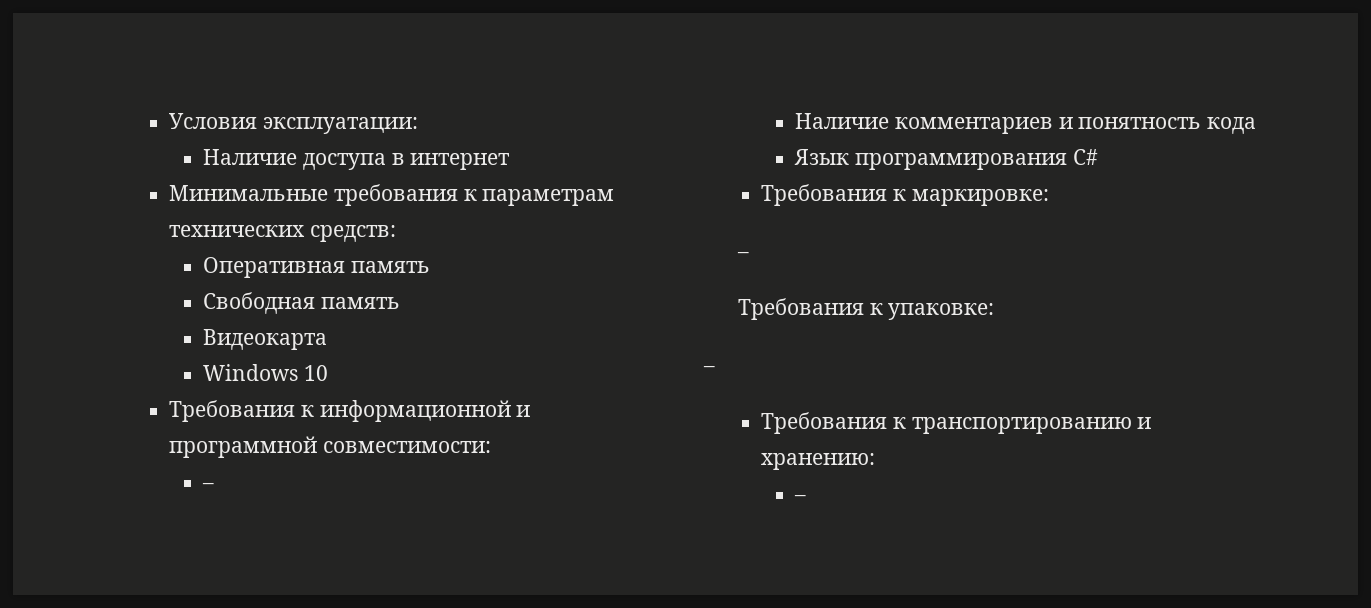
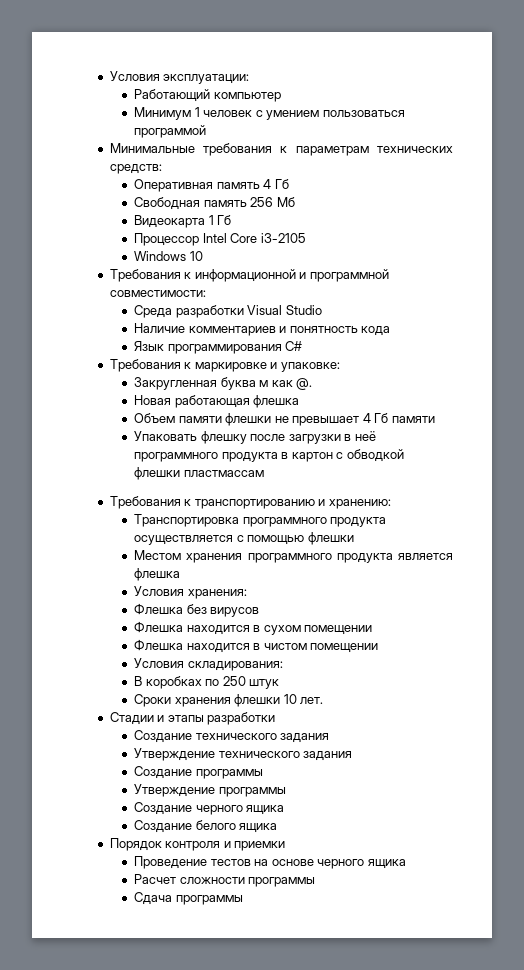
[203,149,511,170] Наличие доступа в интернет -> [134,89,281,102] [134,107,405,120] [134,125,207,138] Работающий компьютер // Минимум 1 человек с умением пользоваться программой
(430, 267) none -> [263,179,289,189] 4 Гб
(400, 303) none -> [250,197,295,207] 256 Мб
(328, 339) none -> [208,215,232,225] [134,233,306,246] 1 Гб // Процессор Intel Core i3-2105
[202,483,215,489] – -> [134,305,322,318] Среда разработки Visual Studio
[911,189,1049,206] [737,252,750,258] [738,298,995,320] [703,366,715,372] маркировке: // – // Требования к упаковке: // – -> [194,362,340,372] [134,377,313,390] [134,395,300,408] [134,413,435,426] [134,431,376,444] [134,449,404,462] [134,467,264,480] маркировке и упаковке: // Закругленная буква м как @. // Новая работающая флешка // Объем памяти флешки не превышает 4 Гб памяти // Упаковать флешку после загрузки в неё программного продукта в картон с обводкой флешки пластмассам
[794,495,807,501] – -> [134,514,387,527] [134,532,354,545] [134,550,453,563] [134,568,181,581] [134,586,247,599] [134,603,260,617] [134,621,373,635] [134,639,379,653] [134,658,283,671] [134,676,280,689] [134,694,324,707] [109,712,276,725] [134,730,330,743] [134,748,353,761] [134,766,263,779] [134,784,286,797] [134,802,285,815] [134,820,278,833] [109,838,286,851] [134,856,406,869] [134,874,316,887] [134,892,243,905] Транспортировка программного продукта осуществляется с помощью флешки // Местом хранения программного продукта является флешка // Условия хранения: // Флешка без вирусов // Флешка находится в сухом помещении // Флешка находится в чистом помещении // Условия складирования: // В коробках по 250 штук // Сроки хранения флешки 10 лет. // Стадии и этапы разработки // Создание технического задания // Утверждение технического задания // Создание программы // Утверждение программы // Создание черного ящика // Создание белого ящика // Порядок контроля и приемки // Проведение тестов на основе черного ящика // Расчет сложности программы // Сдача программы

